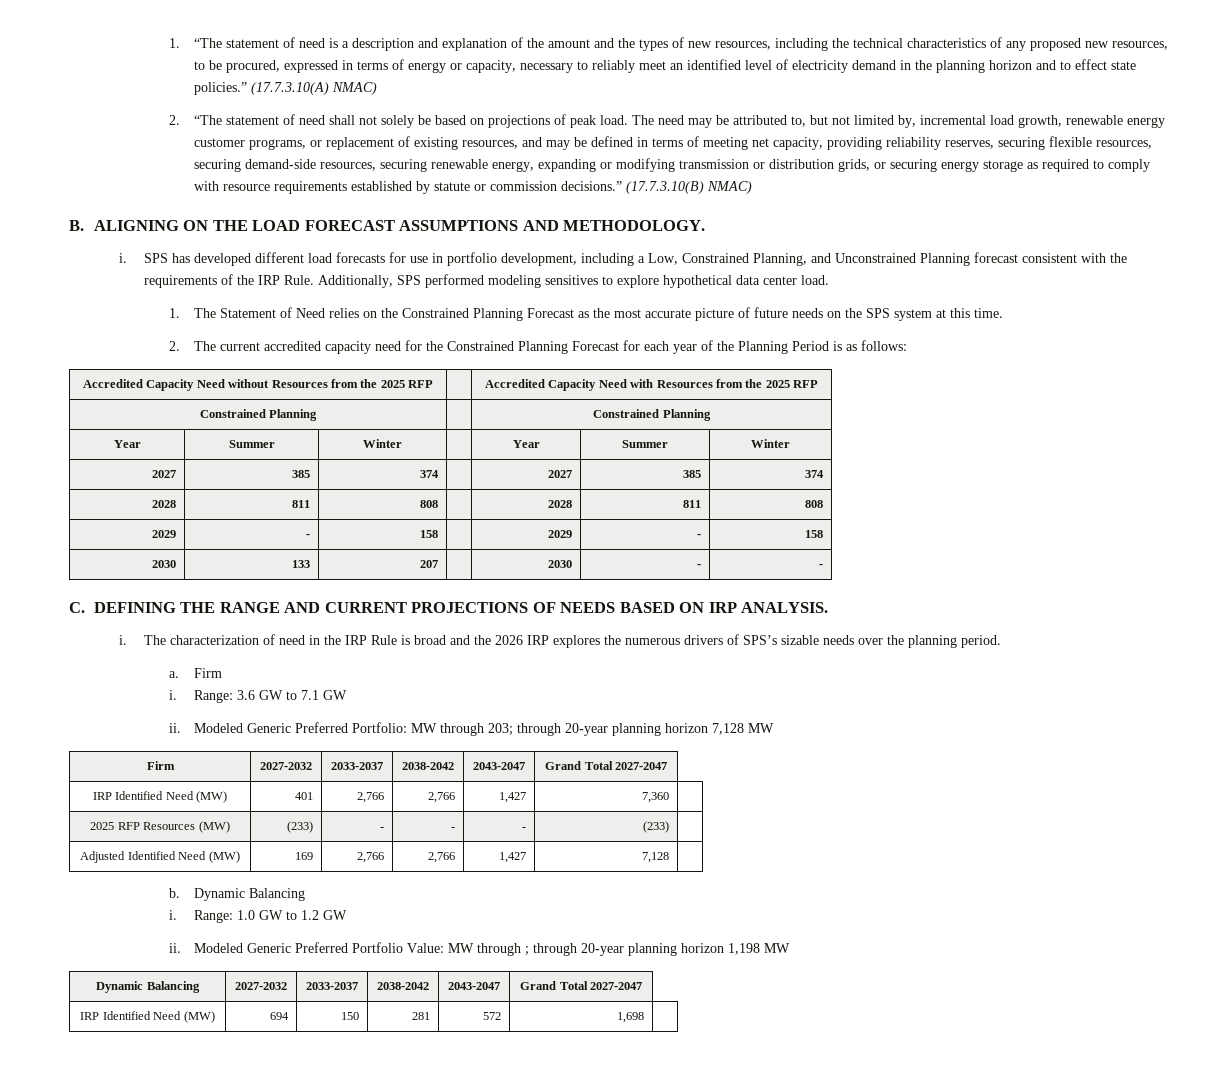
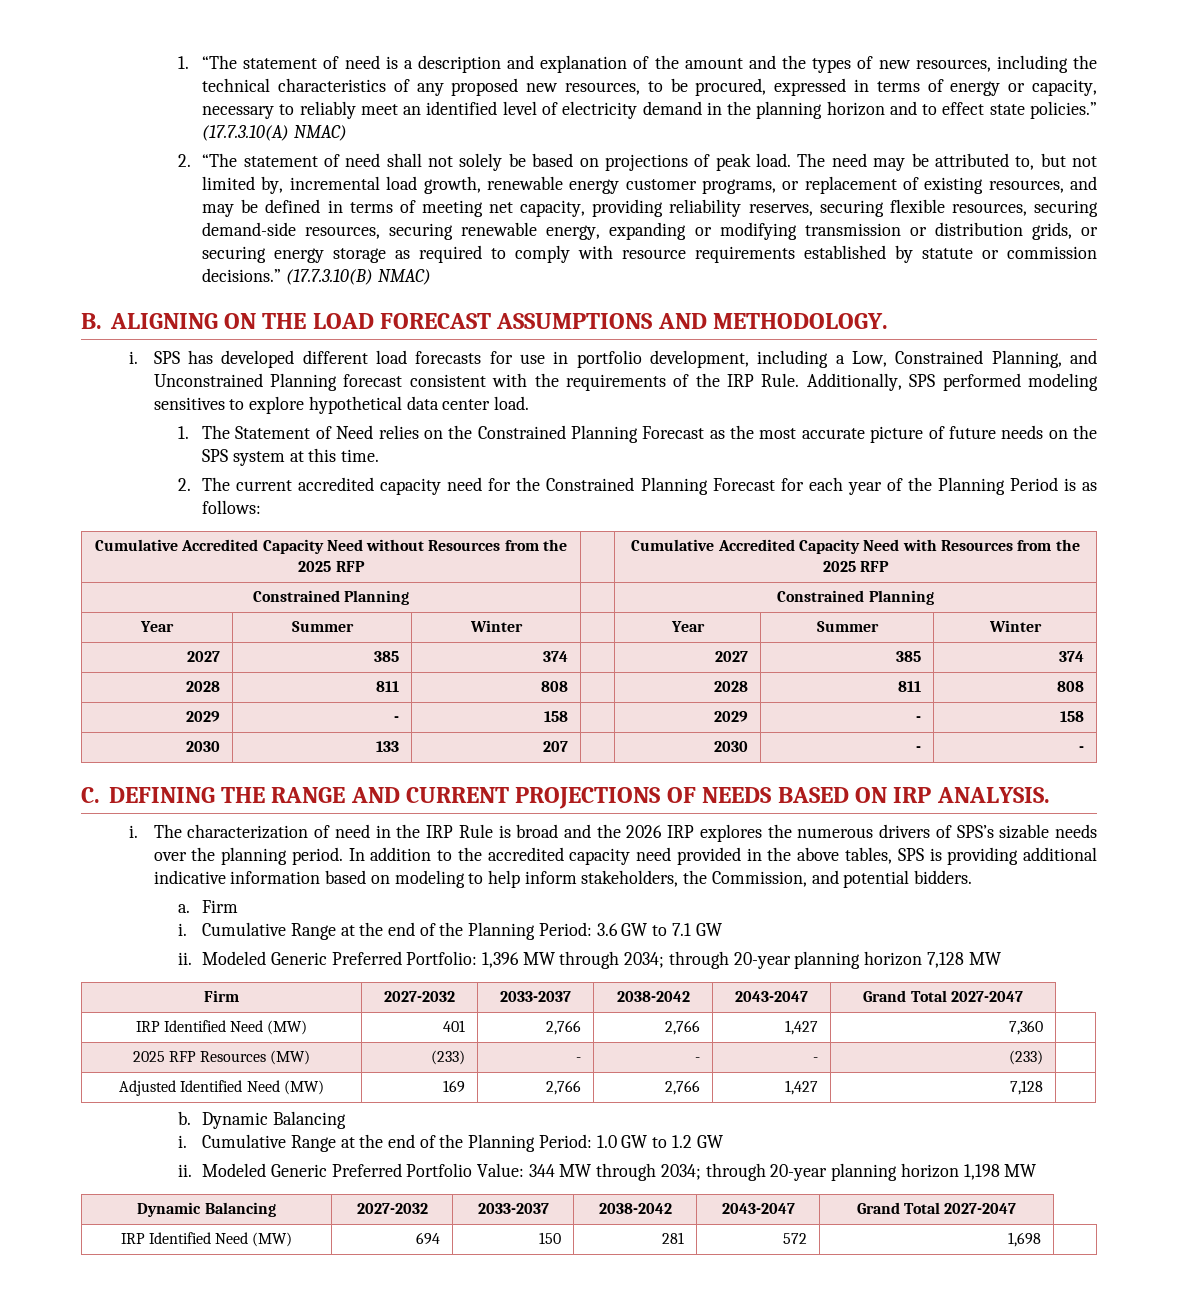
(908, 345) none -> [94,539,178,551] Cumulative
(433, 384) none -> [631,539,715,551] Cumulative
[169,668,223,678] [169,690,234,703] // a. Firm // i. Range: -> [348,847,1097,865] [153,870,973,888] [177,900,239,913] [177,922,592,940] In addition to the accredited capacity need provided in the above tables, SPS is providing additional indicative information based on modeling to help inform stakeholders, the Commission, and potential bidders. // a. Firm // i. Cumulative Range at the end of the Planning Period:
[411,723,514,736] MW through 203; -> [482,951,665,969] 1,396 MW through 2034;
[194,910,234,923] Range: -> [202,1134,592,1152] Cumulative Range at the end of the Planning Period:
[448,943,530,956] MW through ; -> [528,1163,701,1181] 344 MW through 2034;

